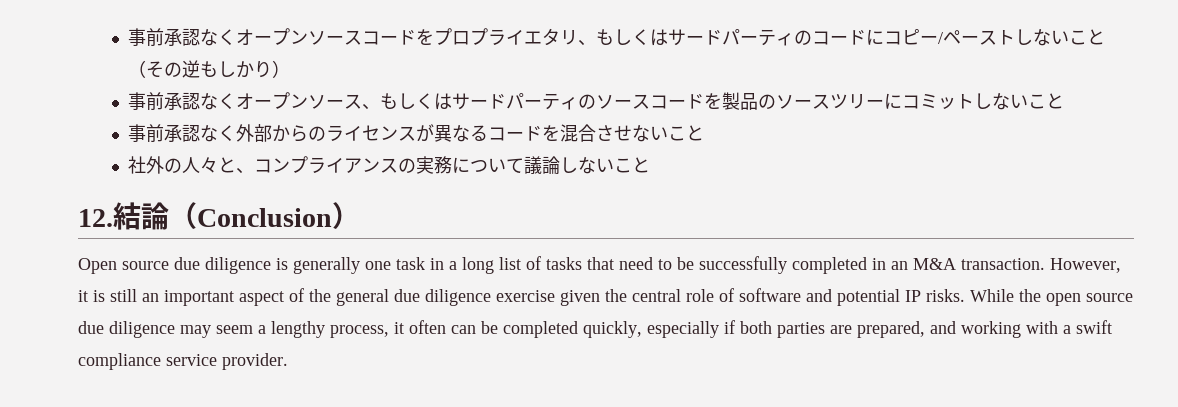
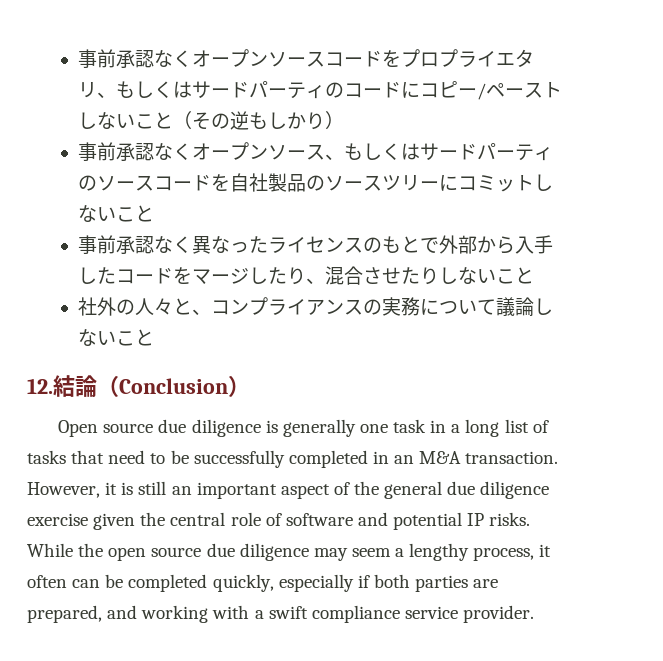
(723, 101) none -> [230,173,269,192] 自社
[236,124,561,142] 外部からのライセンスが異なるコードを -> [192,235,554,254] [78,267,326,285] 異なったライセンスのもとで外部から入手したコードをマージしたり、
(633, 133) none -> [401,267,459,285] たりし

